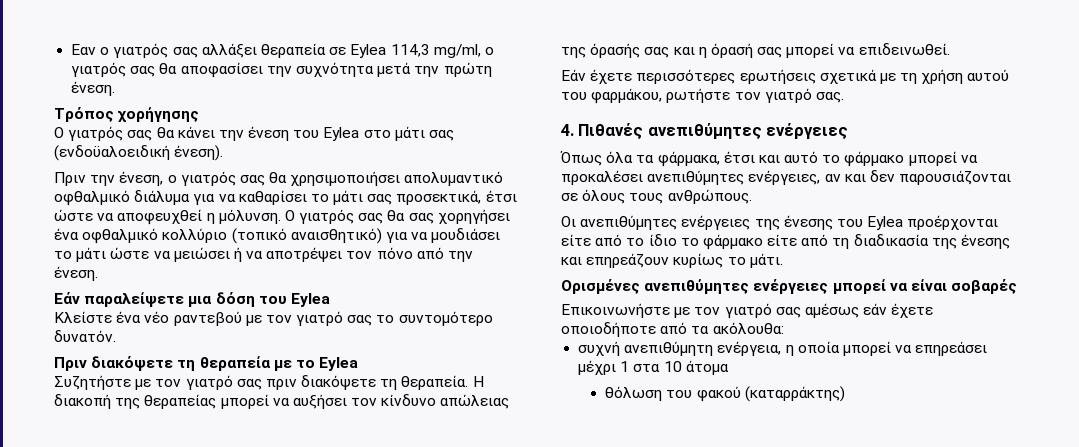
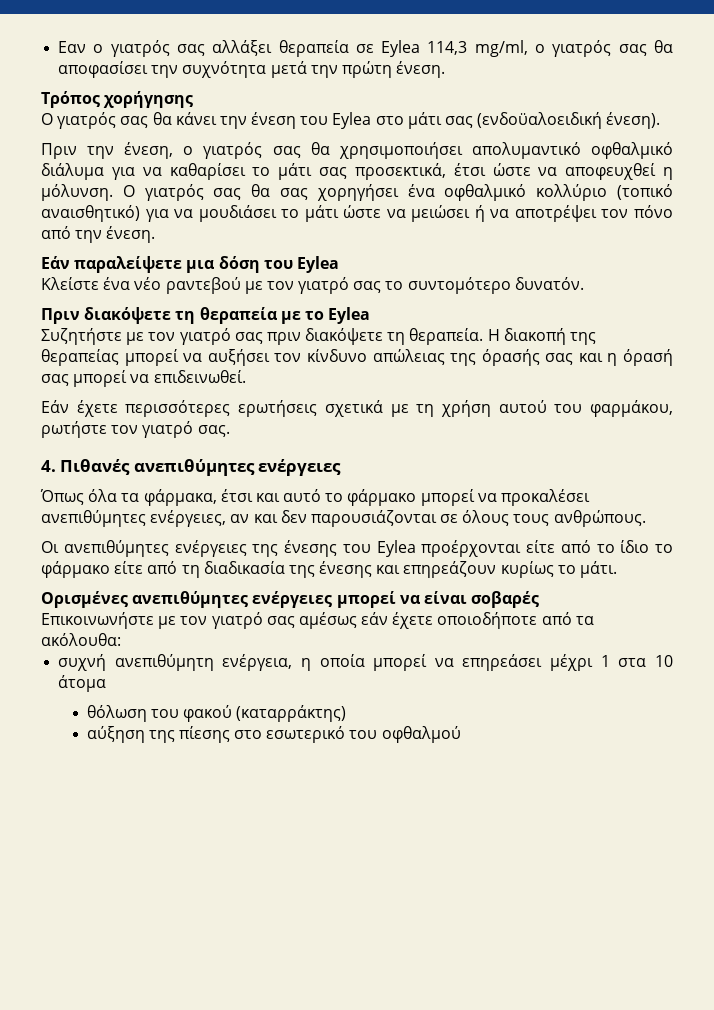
(845, 394) none -> [86,726,461,743] // αύξηση της πίεσης στο εσωτερικό του οφθαλμού

